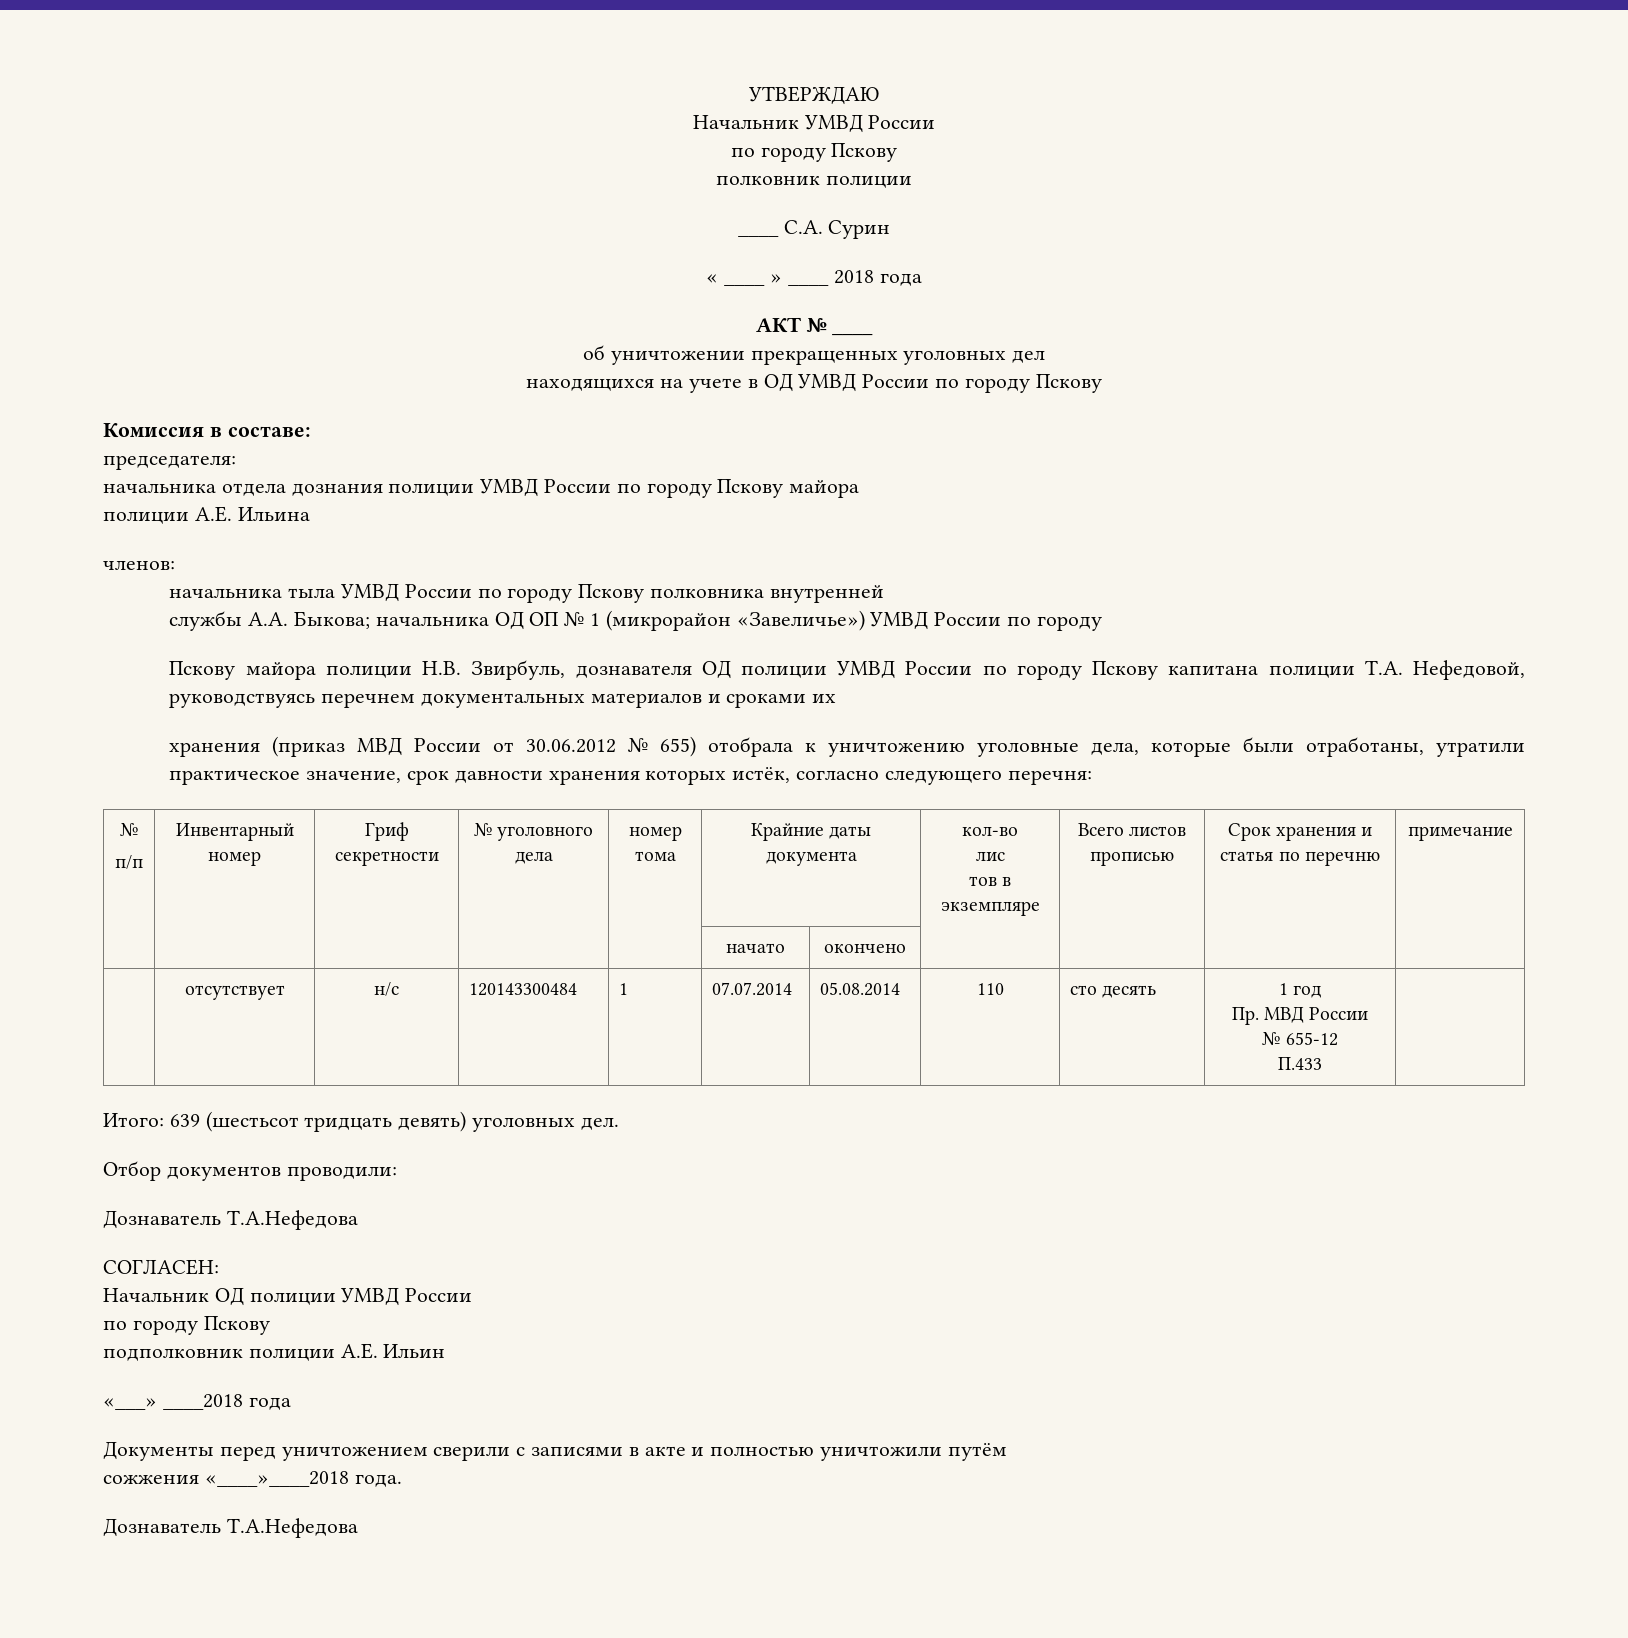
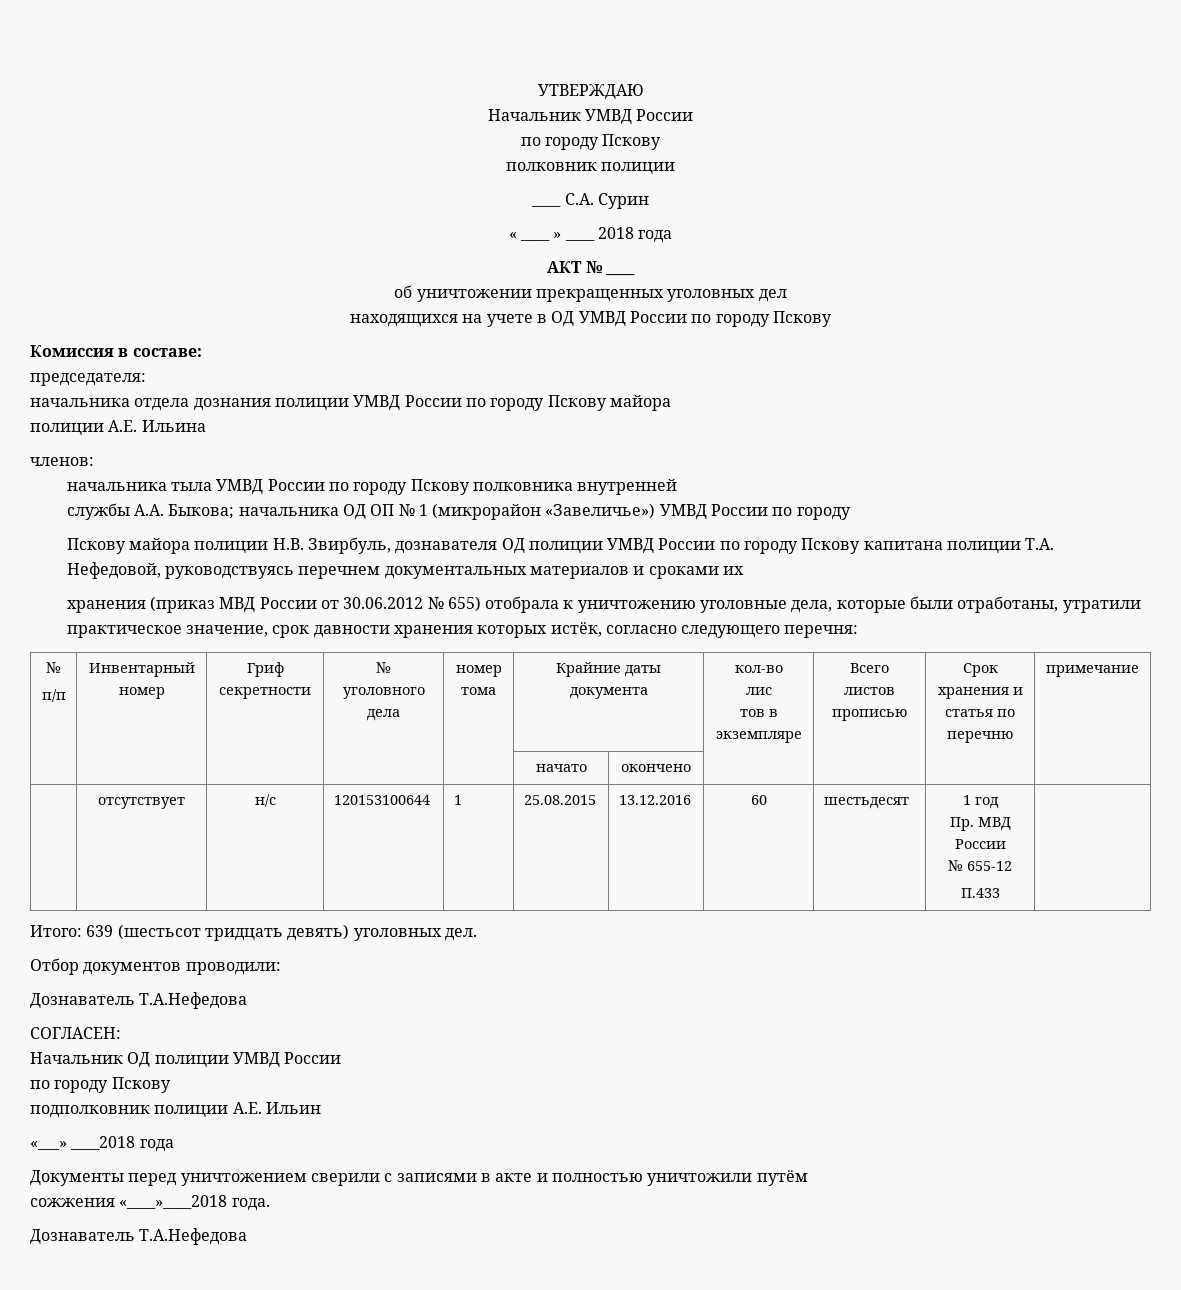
[469,983,578,996] [619,983,629,995] [712,982,793,996] [820,982,901,996] [976,983,1004,995] [1070,985,1157,998] 120143300484 | 1 | 07.07.2014 | 05.08.2014 | 110 | сто десять -> [333,795,430,805] [453,795,462,805] [523,795,596,805] [618,795,691,805] [750,795,767,805] [823,797,909,809] 120153100644 | 1 | 25.08.2015 | 13.12.2016 | 60 | шестьдесят

